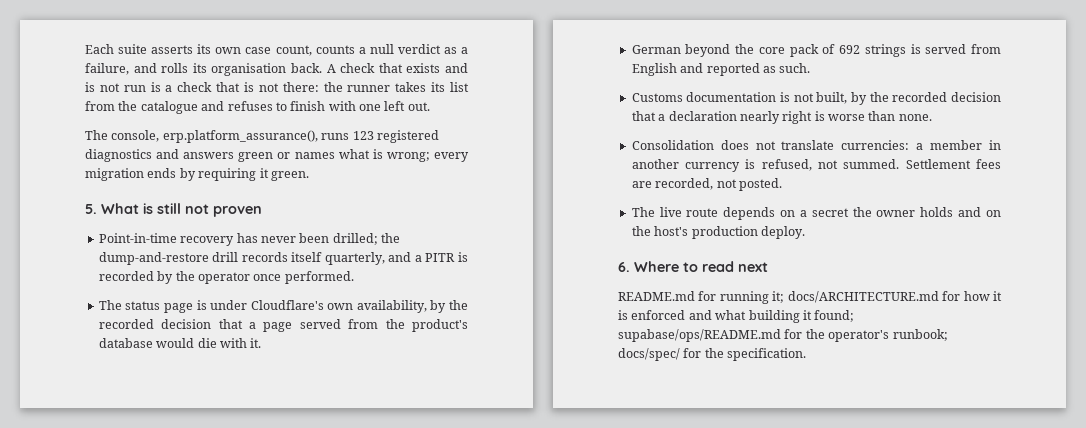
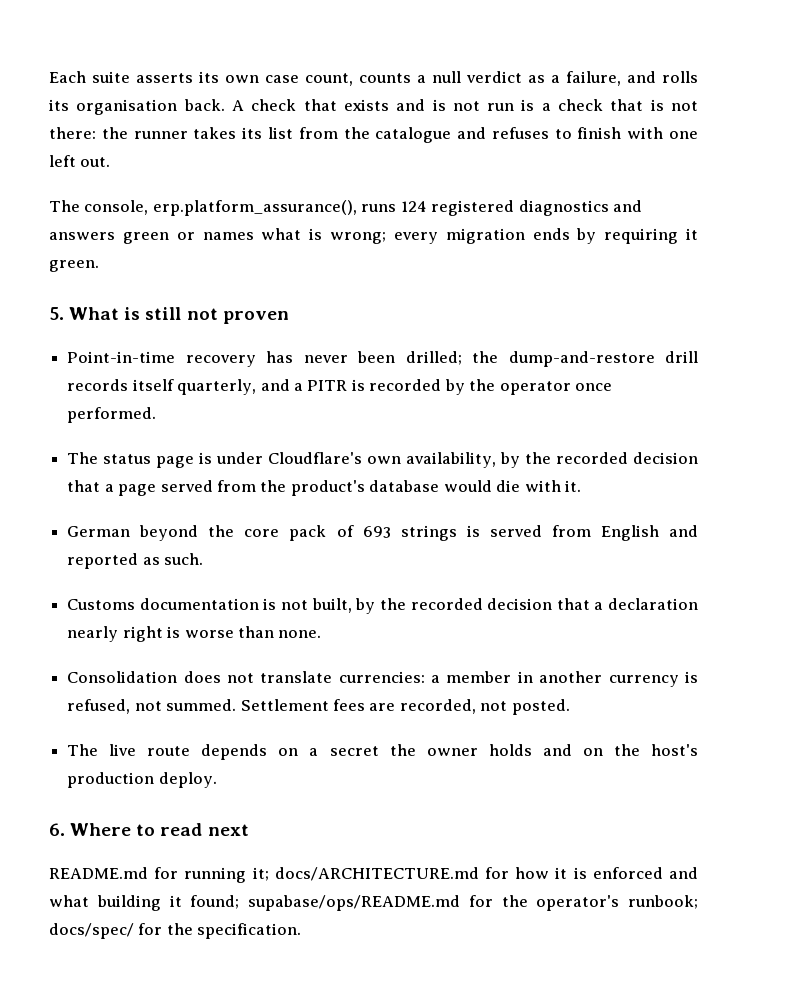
[352,131,374,140] 123 -> [400,201,427,212] 124
[839,45,861,54] 692 -> [362,526,391,538] 693

